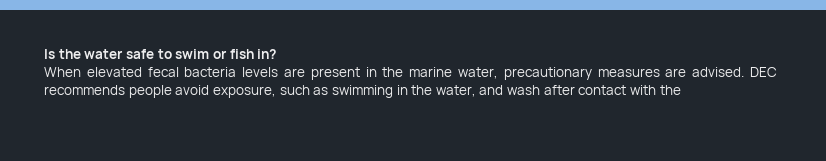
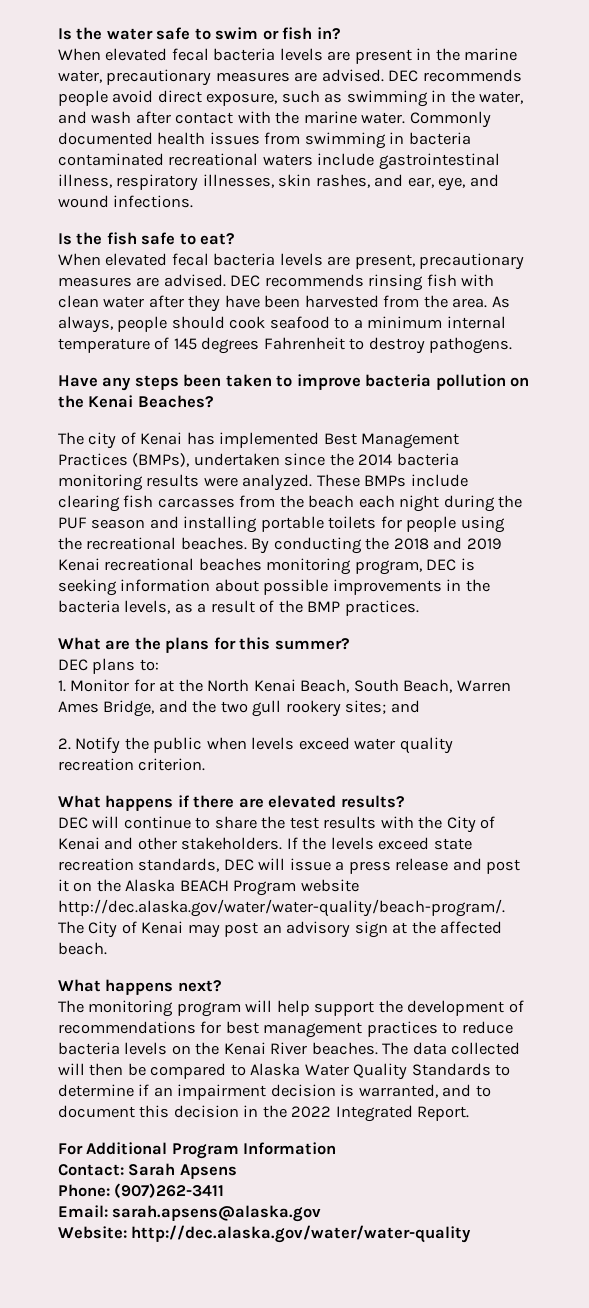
(210, 90) none -> [157,90,202,103] direct
(681, 90) none -> [303,111,491,128] [58,132,471,149] [58,153,500,170] [58,174,499,191] [58,195,194,208] [58,232,236,245] [58,253,525,270] [58,274,495,291] [58,295,510,312] [58,316,506,333] [58,337,513,354] [58,374,530,391] [58,395,214,408] [58,432,460,449] [58,453,459,467] [58,474,468,491] [58,495,523,512] [58,516,505,533] [58,537,502,554] [58,558,475,575] [58,579,490,596] [58,600,419,616] [58,637,350,653] [58,658,159,674] [58,679,511,693] [58,700,420,717] [58,737,453,754] [58,758,206,771] [58,795,405,811] [58,816,496,833] [58,837,472,850] [58,858,521,874] [58,879,359,896] [58,899,505,917] [58,921,503,938] [58,942,107,955] [58,979,222,995] [58,1000,524,1017] [58,1021,513,1038] [58,1042,521,1055] [58,1063,511,1080] [58,1084,491,1100] [58,1105,470,1122] [58,1142,337,1159] [58,1163,237,1179] [58,1183,225,1198] [58,1205,322,1222] [58,1225,472,1243] marine water. Commonly documented health issues from swimming in bacteria contaminated recreational waters include gastrointestinal illness, respiratory illnesses, skin rashes, and ear, eye, and wound infections. // Is the fish safe to eat? // When elevated fecal bacteria levels are present, precautionary measures are advised. DEC recommends rinsing fish with clean water after they have been harvested from the area. As always, people should cook seafood to a minimum internal temperature of 145 degrees Fahrenheit to destroy pathogens. // Have any steps been taken to improve bacteria pollution on the Kenai Beaches? // The city of Kenai has implemented Best Management Practices (BMPs), undertaken since the 2014 bacteria monitoring results were analyzed. These BMPs include clearing fish carcasses from the beach each night during the PUF season and installing portable toilets for people using the recreational beaches. By conducting the 2018 and 2019 Kenai recreational beaches monitoring program, DEC is seeking information about possible improvements in the bacteria levels, as a result of the BMP practices. // What are the plans for this summer? // DEC plans to: // 1. Monitor for at the North Kenai Beach, South Beach, Warren Ames Bridge, and the two gull rookery sites; and // 2. Notify the public when levels exceed water quality recreation criterion. // What happens if there are elevated results? // DEC will continue to share the test results with the City of Kenai and other stakeholders. If the levels exceed state recreation standards, DEC will issue a press release and post it on the Alaska BEACH Program website http://dec.alaska.gov/water/water-quality/beach-program/. The City of Kenai may post an advisory sign at the affected beach. // What happens next? // The monitoring program will help support the development of recommendations for best management practices to reduce bacteria levels on the Kenai River beaches. The data collected will then be compared to Alaska Water Quality Standards to determine if an impairment decision is warranted, and to document this decision in the 2022 Integrated Report. // For Additional Program Information // Contact: Sarah Apsens // Phone: (907)262-3411 // Email: sarah.apsens@alaska.gov // Website: http://dec.alaska.gov/water/water-quality

